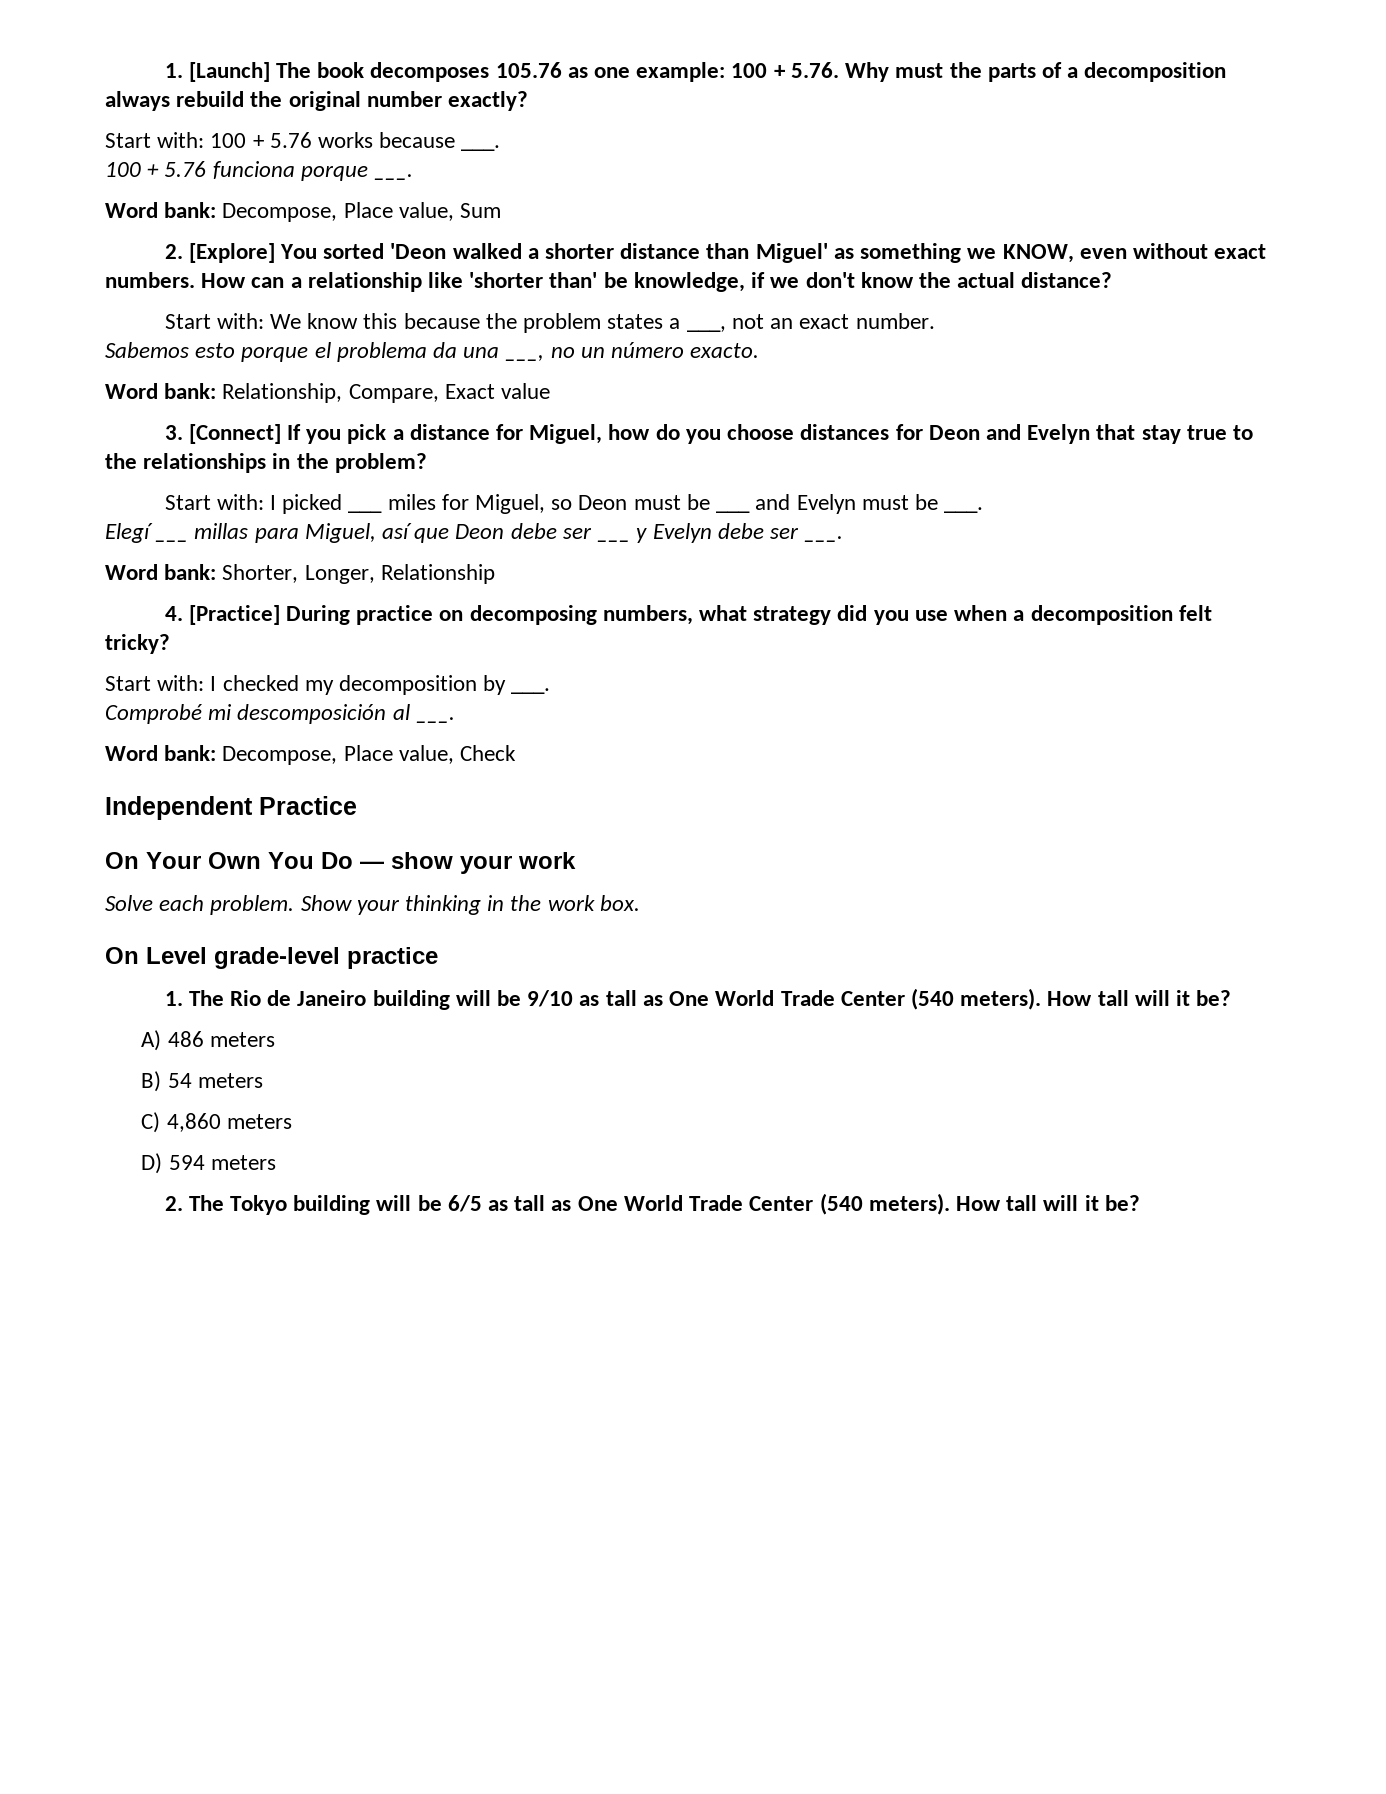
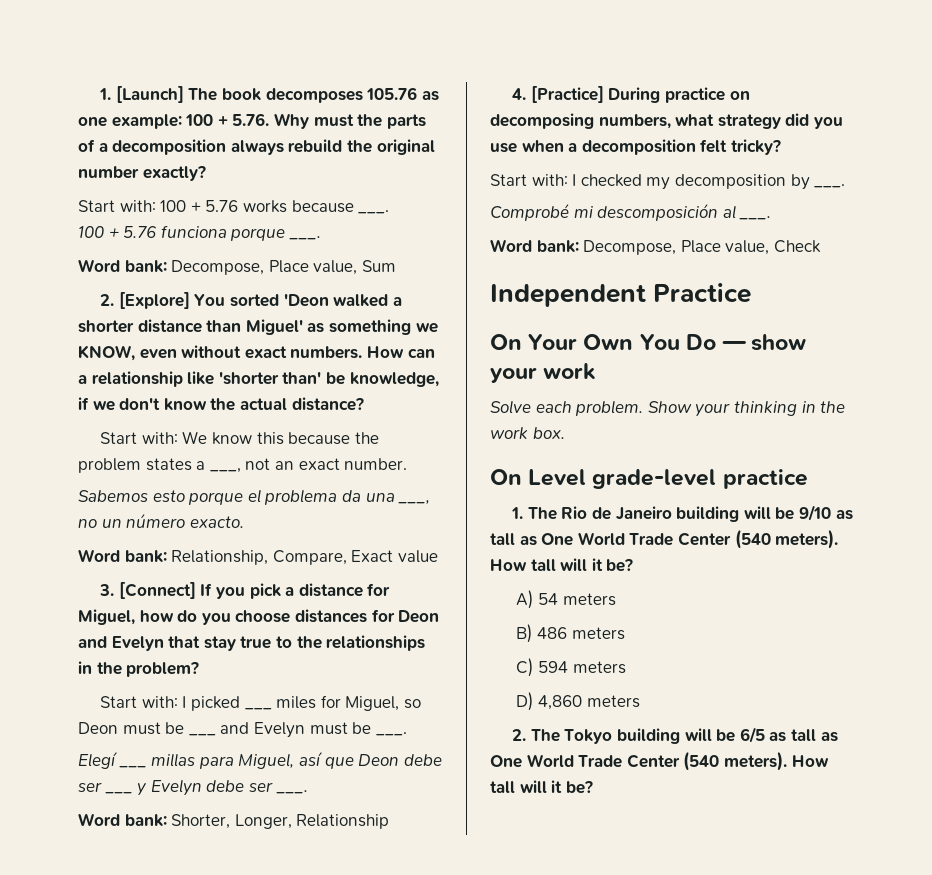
(162, 1040) none -> [538,593,616,606] [516,624,533,643] 54 meters // B)
[141,1071,263,1092] // B) 54 meters -> (625, 633) none
[166,1113,221,1132] 4,860 -> [538,661,569,673] 594
[168,1155,205,1170] 594 -> [538,695,583,710] 4,860

